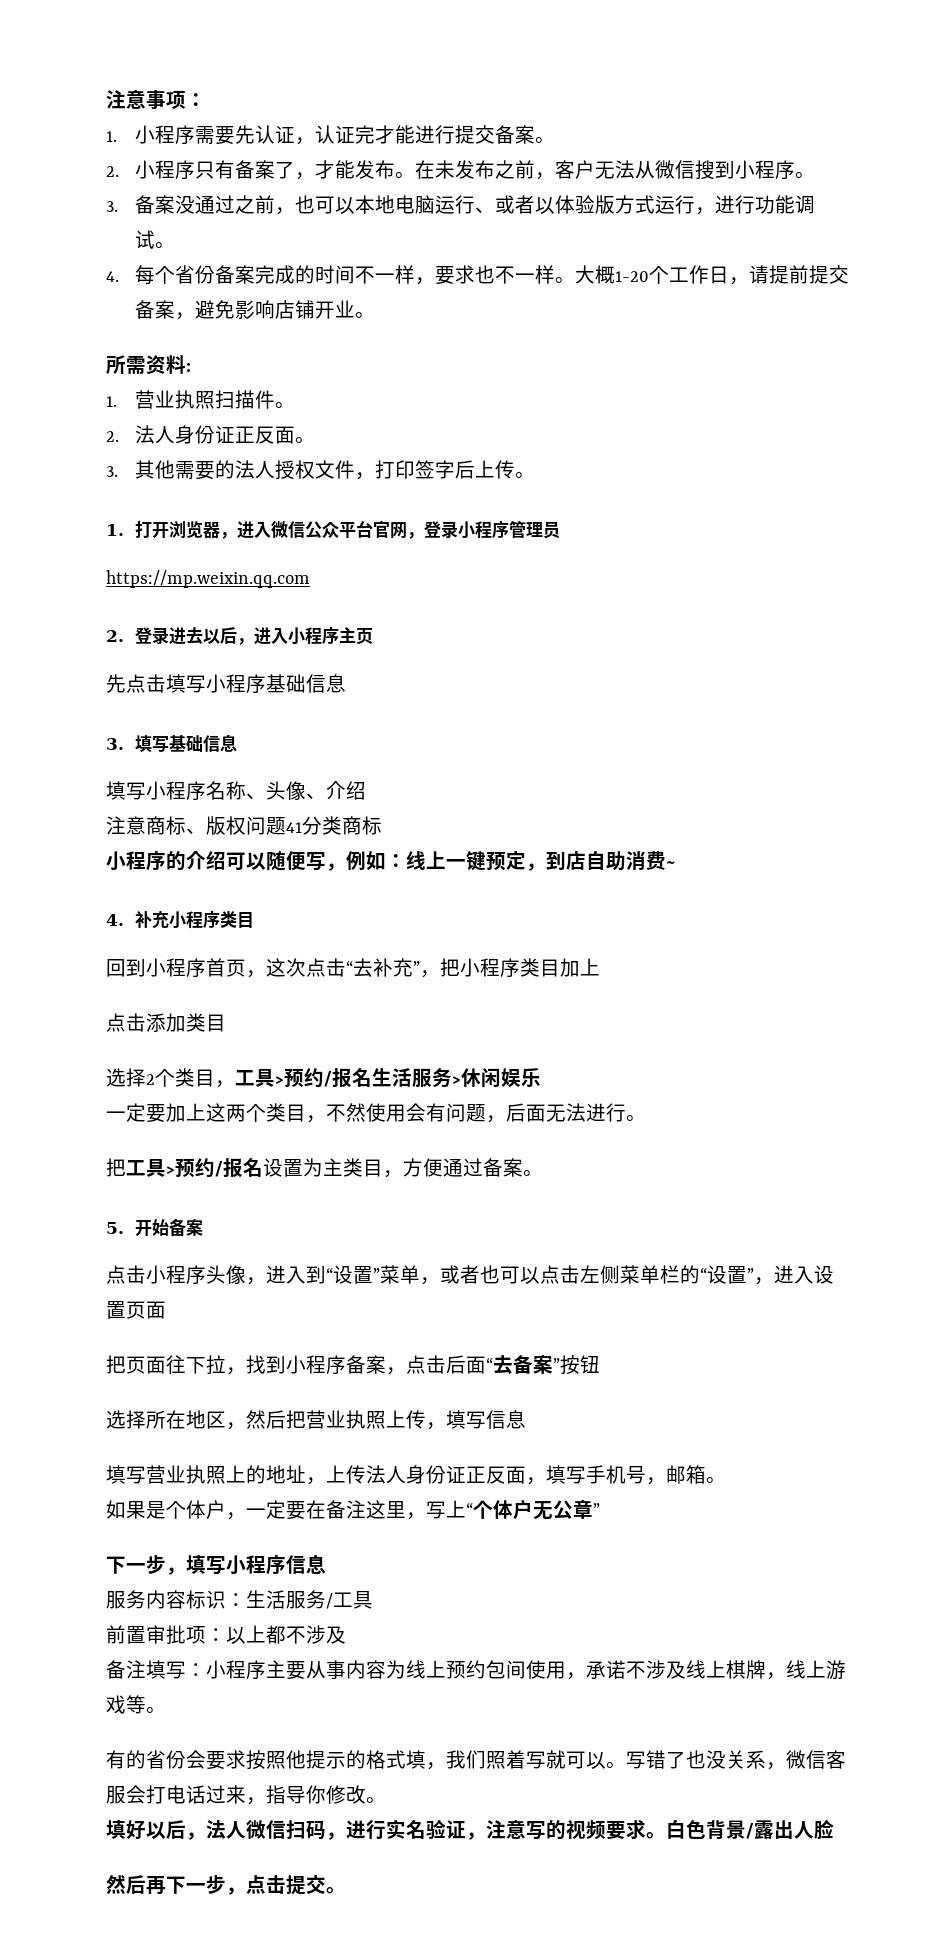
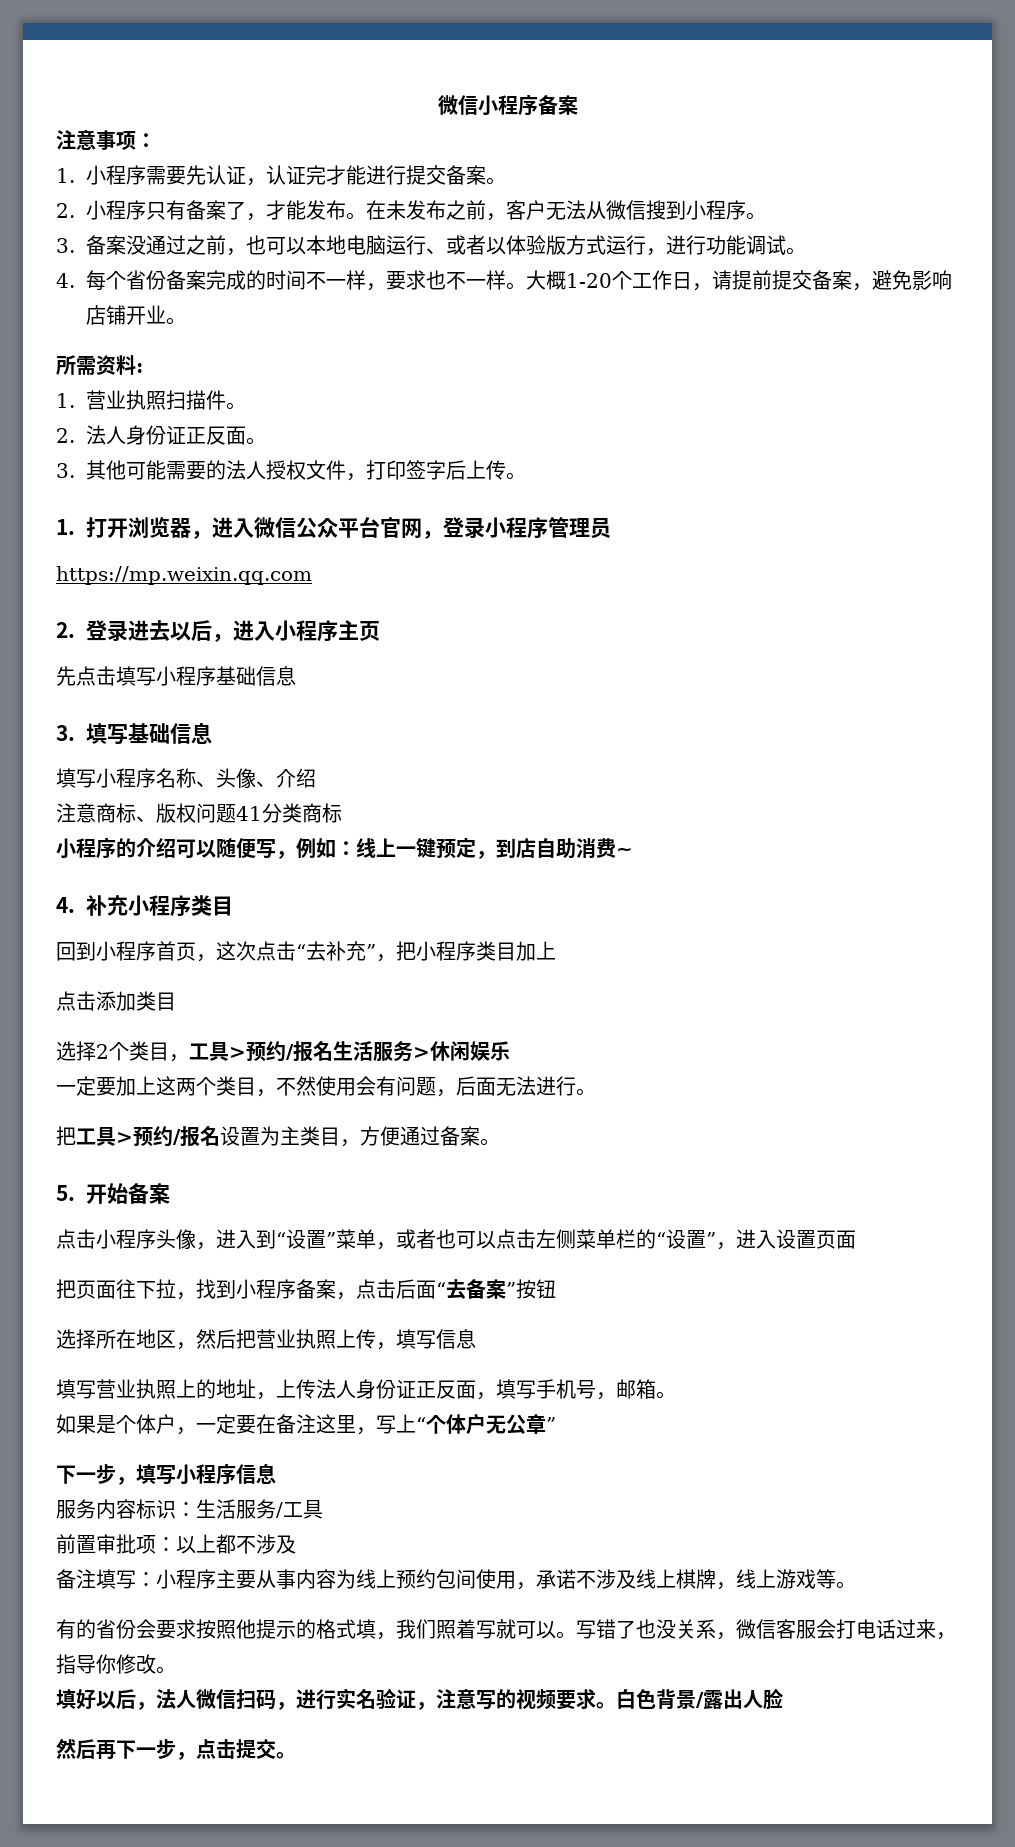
(106, 99) none -> [437,95,578,116] 微信小程序备案 //
(176, 469) none -> [126,460,167,480] 可能

